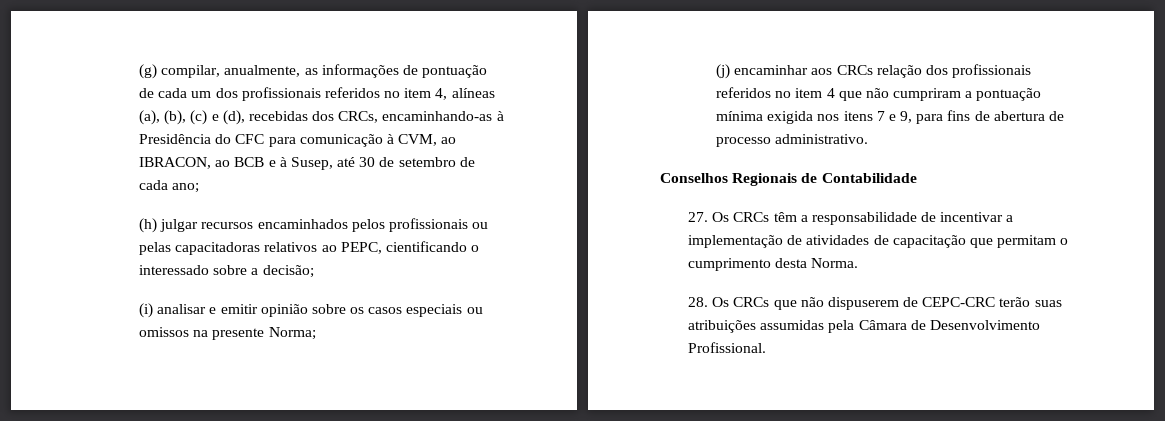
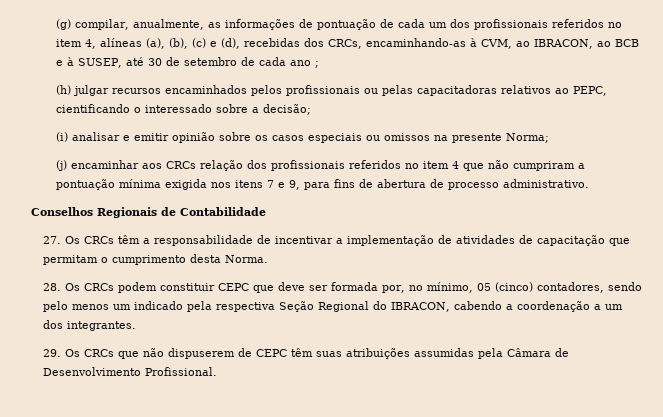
[138,134,394,147] Presidência do CFC para comunicação à -> (477, 42) none
[290,157,333,170] Susep, -> [77,58,122,68] SUSEP,
[172,183,200,193] ano; -> [289,60,319,68] ano ;
(770, 302) none -> [118,282,643,293] [43,301,624,312] [43,320,137,331] [43,349,115,357] podem constituir CEPC que deve ser formada por, no mínimo, 05 (cinco) contadores, sendo pelo menos um indicado pela respectiva Seção Regional do IBRACON, cabendo a coordenação a um dos integrantes. // 29. Os CRCs
[922,297,1031,307] CEPC-CRC terão -> [256,348,314,357] CEPC têm

